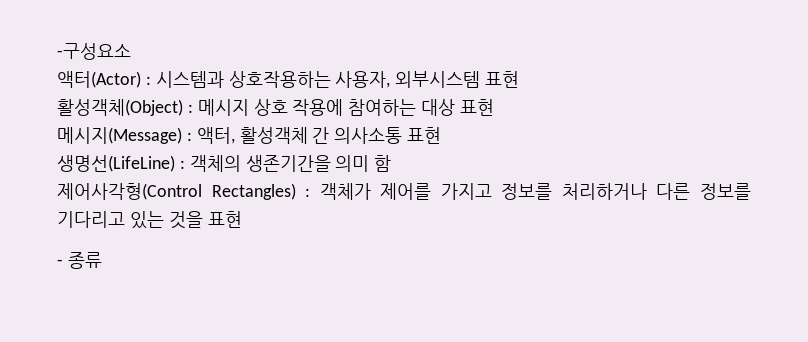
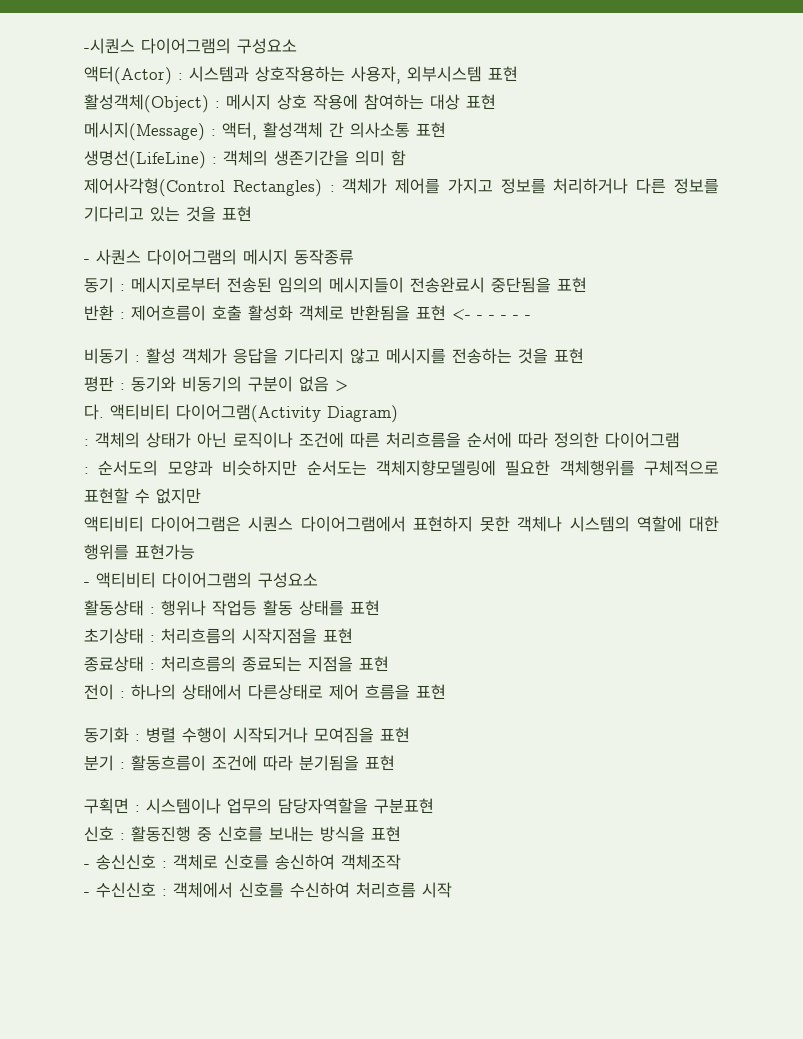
[57,43,131,60] -구성요소 -> [84,38,297,54] -시퀀스 다이어그램의 구성요소
[67,252,102,269] 종류 -> [96,249,354,265] [84,277,587,293] [84,305,531,321] [84,348,584,364] [84,376,348,392] [84,404,398,423] [84,432,680,448] [84,460,719,476] [84,488,201,504] [84,516,719,532] [84,544,195,560] [84,572,318,588] [84,600,380,616] [84,628,353,644] [84,656,389,672] [84,684,446,700] [84,727,410,743] [84,755,395,771] [84,798,434,814] [84,826,401,842] [84,854,401,870] [84,882,452,898] 사퀀스 다이어그램의 메시지 동작종류 // 동기 : 메시지로부터 전송된 임의의 메시지들이 전송완료시 중단됨을 표현 // 반환 : 제어흐름이 호출 활성화 객체로 반환됨을 표현 <- - - - - - // 비동기 : 활성 객체가 응답을 기다리지 않고 메시지를 전송하는 것을 표현 // 평판 : 동기와 비동기의 구분이 없음 > // 다. 액티비티 다이어그램(Activity Diagram) // : 객체의 상태가 아닌 로직이나 조건에 따른 처리흐름을 순서에 따라 정의한 다이어그램 // : 순서도의 모양과 비슷하지만 순서도는 객체지향모델링에 필요한 객체행위를 구체적으로 표현할 수 없지만 // 액티비티 다이어그램은 시퀀스 다이어그램에서 표현하지 못한 객체나 시스템의 역할에 대한 행위를 표현가능 // - 액티비티 다이어그램의 구성요소 // 활동상태 : 행위나 작업등 활동 상태를 표현 // 초기상태 : 처리흐름의 시작지점을 표현 // 종료상태 : 처리흐름의 종료되는 지점을 표현 // 전이 : 하나의 상태에서 다른상태로 제어 흐름을 표현 // 동기화 : 병렬 수행이 시작되거나 모여짐을 표현 // 분기 : 활동흐름이 조건에 따라 분기됨을 표현 // 구획면 : 시스템이나 업무의 담당자역할을 구분표현 // 신호 : 활동진행 중 신호를 보내는 방식을 표현 // - 송신신호 : 객체로 신호를 송신하여 객체조작 // - 수신신호 : 객체에서 신호를 수신하여 처리흐름 시작

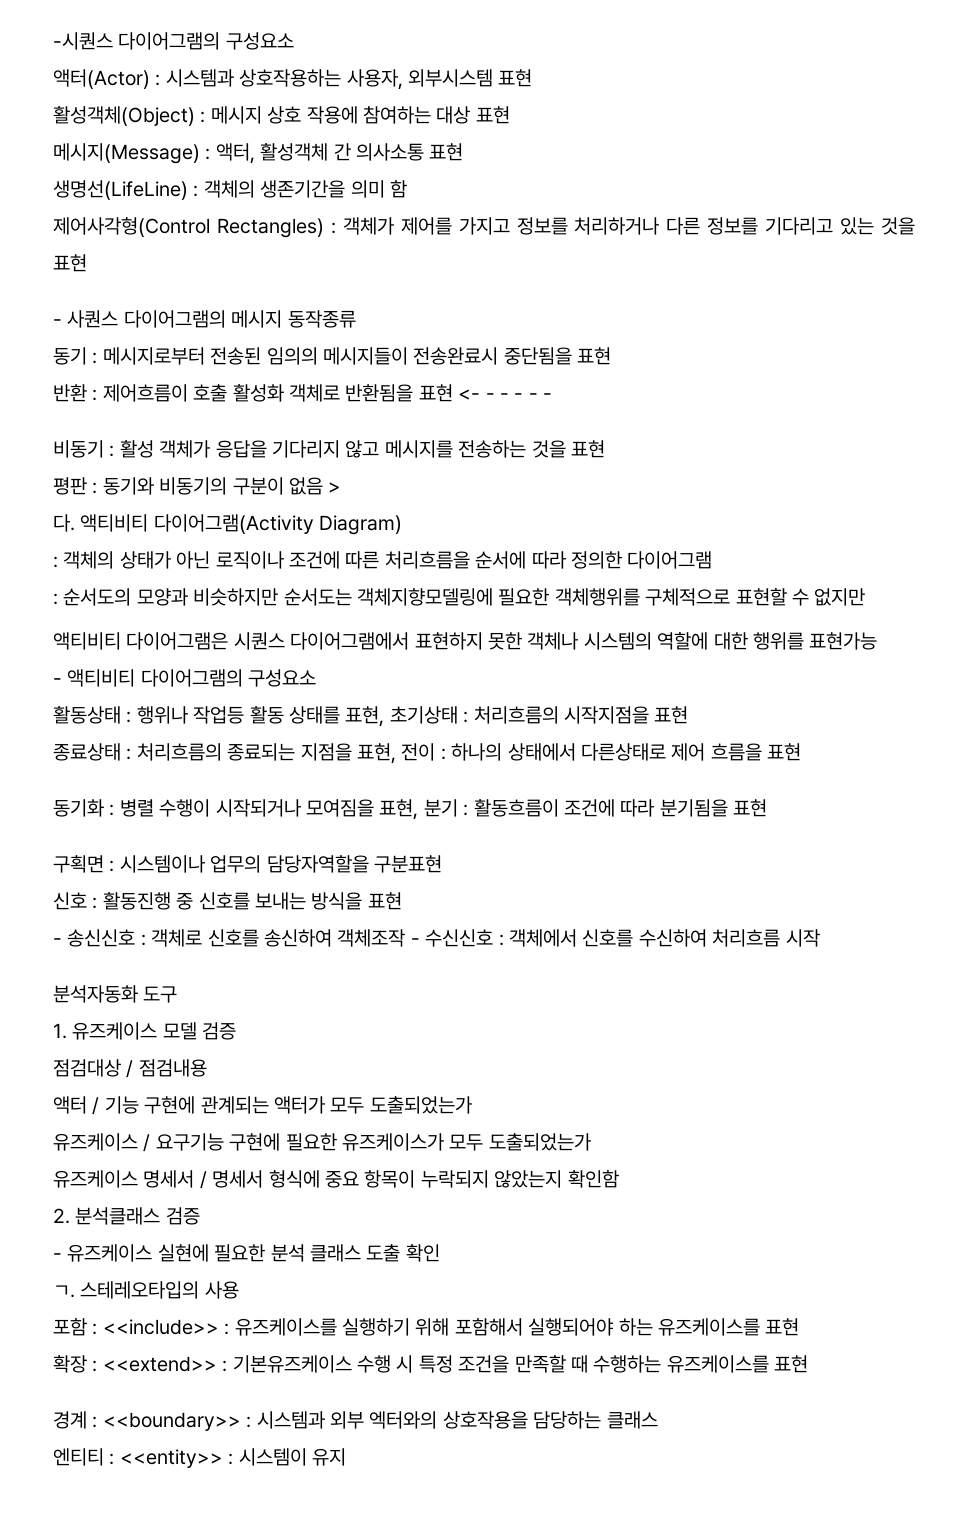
[350,600,380,616] 표현 // -> [345,706,385,727] 표현,
[359,656,389,672] 표현 // -> [357,743,396,764] 표현,
[380,727,410,743] 표현 // -> [379,799,419,820] 표현,
(401, 862) // -> (406, 938) none
(452, 890) none -> [53,985,178,1003] [53,1022,237,1040] [53,1059,207,1078] [53,1096,472,1115] [53,1133,591,1152] [53,1170,619,1189] [53,1207,200,1225] [53,1244,440,1262] [53,1281,239,1299] [53,1318,800,1336] [53,1355,809,1373] [53,1411,658,1431] [53,1448,346,1468] // 분석자동화 도구 // 1. 유즈케이스 모델 검증 // 점검대상 / 점검내용 // 액터 / 기능 구현에 관계되는 액터가 모두 도출되었는가 // 유즈케이스 / 요구기능 구현에 필요한 유즈케이스가 모두 도출되었는가 // 유즈케이스 명세서 / 명세서 형식에 중요 항목이 누락되지 않았는지 확인함 // 2. 분석클래스 검증 // - 유즈케이스 실현에 필요한 분석 클래스 도출 확인 // ㄱ. 스테레오타입의 사용 // 포함 : <<include>> : 유즈케이스를 실행하기 위해 포함해서 실행되어야 하는 유즈케이스를 표현 // 확장 : <<extend>> : 기본유즈케이스 수행 시 특정 조건을 만족할 때 수행하는 유즈케이스를 표현 // 경계 : <<boundary>> : 시스템과 외부 엑터와의 상호작용을 담당하는 클래스 // 엔티티 : <<entity>> : 시스템이 유지

